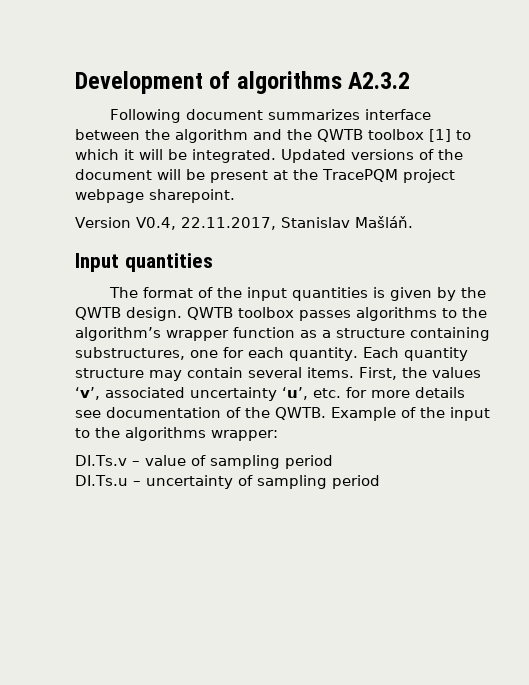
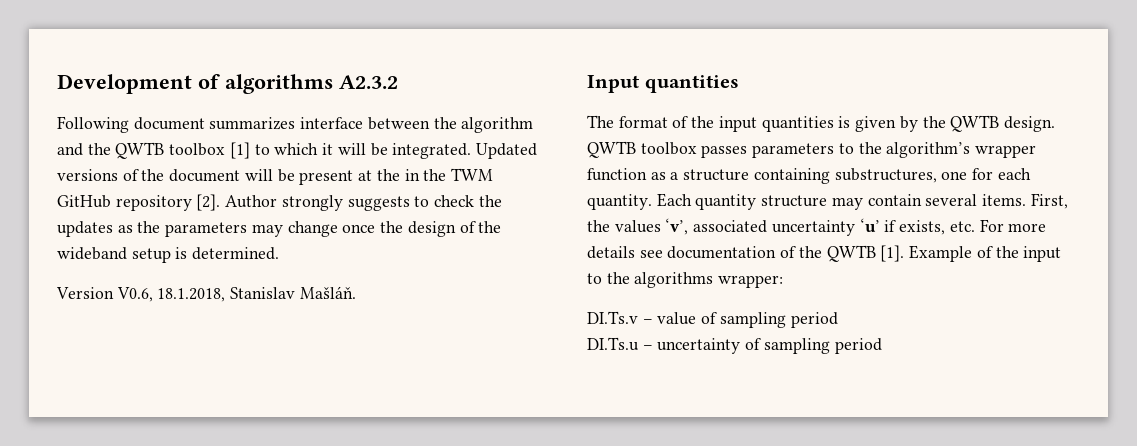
[322,169,455,183] [75,189,235,203] TracePQM project webpage sharepoint. -> [404,168,493,181] [57,194,502,211] [57,221,502,237] [57,247,280,263] in the TWM GitHub repository [2]. Author strongly suggests to check the updates as the parameters may change once the design of the wideband setup is determined.
[135,217,276,230] V0.4, 22.11.2017, -> [116,287,226,302] V0.6, 18.1.2018,
[356,307,437,321] algorithms -> [752,143,835,158] parameters
[282,387,367,400] ‘u’, etc. for -> [859,218,1004,235] ‘u’ if exists, etc. For
[275,407,326,420] QWTB. -> [826,245,905,262] QWTB [1].

